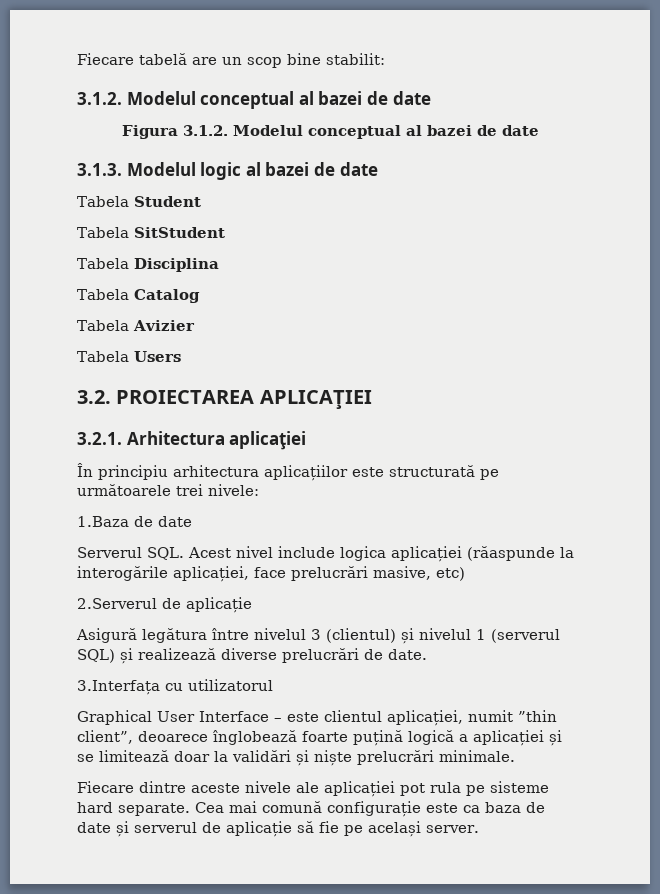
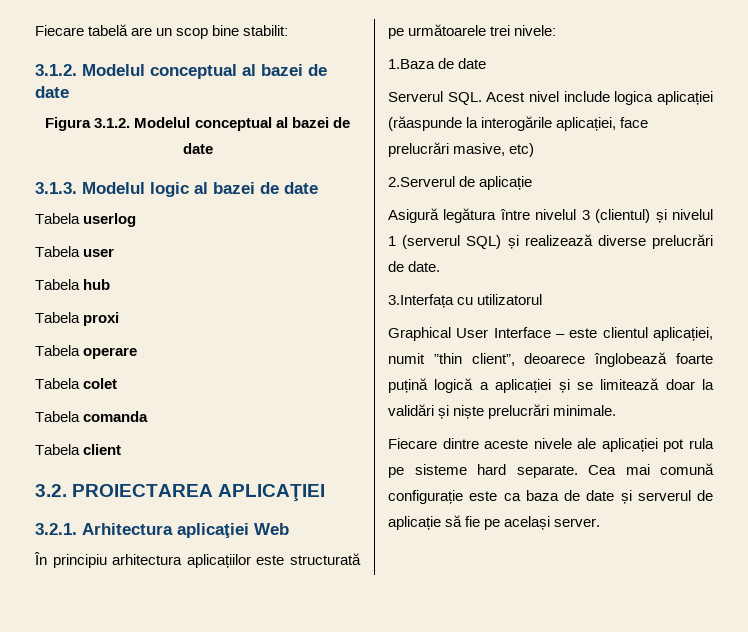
[133,196,201,207] [77,227,225,238] [77,258,219,272] [77,289,200,303] [77,320,195,331] [77,351,181,362] Student // Tabela SitStudent // Tabela Disciplina // Tabela Catalog // Tabela Avizier // Tabela Users -> [83,213,137,227] [35,246,115,257] [35,279,111,290] [35,312,120,326] [35,345,138,359] [35,378,118,389] [35,411,149,422] [35,444,122,455] userlog // Tabela user // Tabela hub // Tabela proxi // Tabela operare // Tabela colet // Tabela comanda // Tabela client
(307, 440) none -> [254,523,289,535] Web

